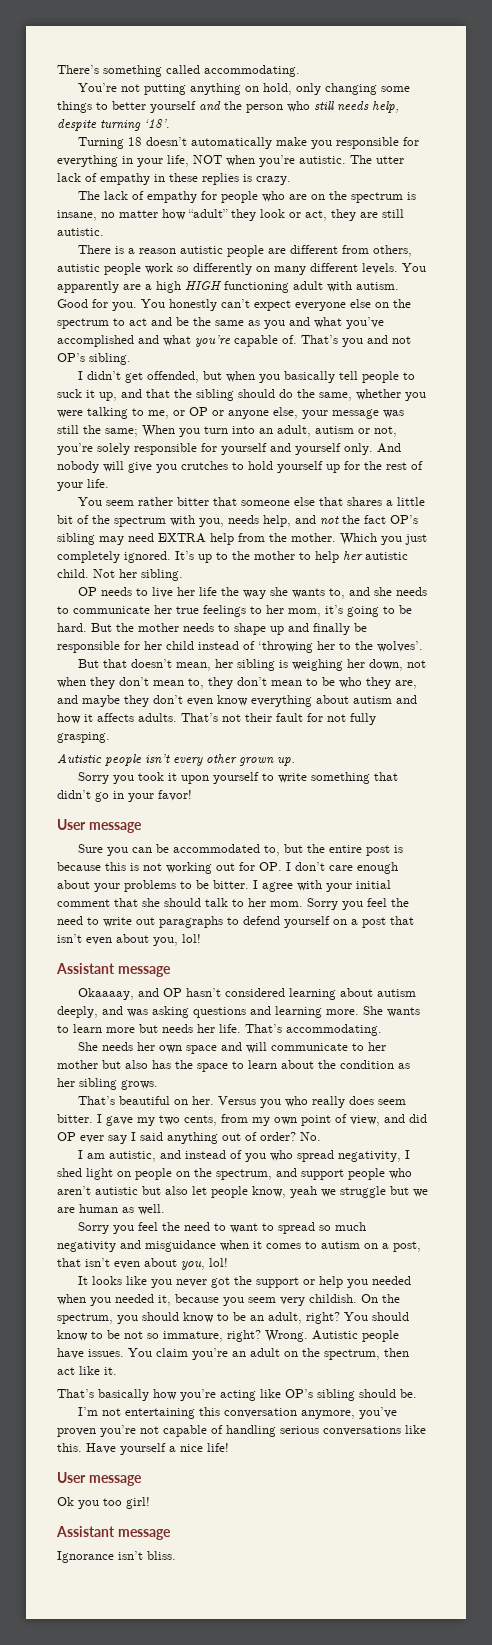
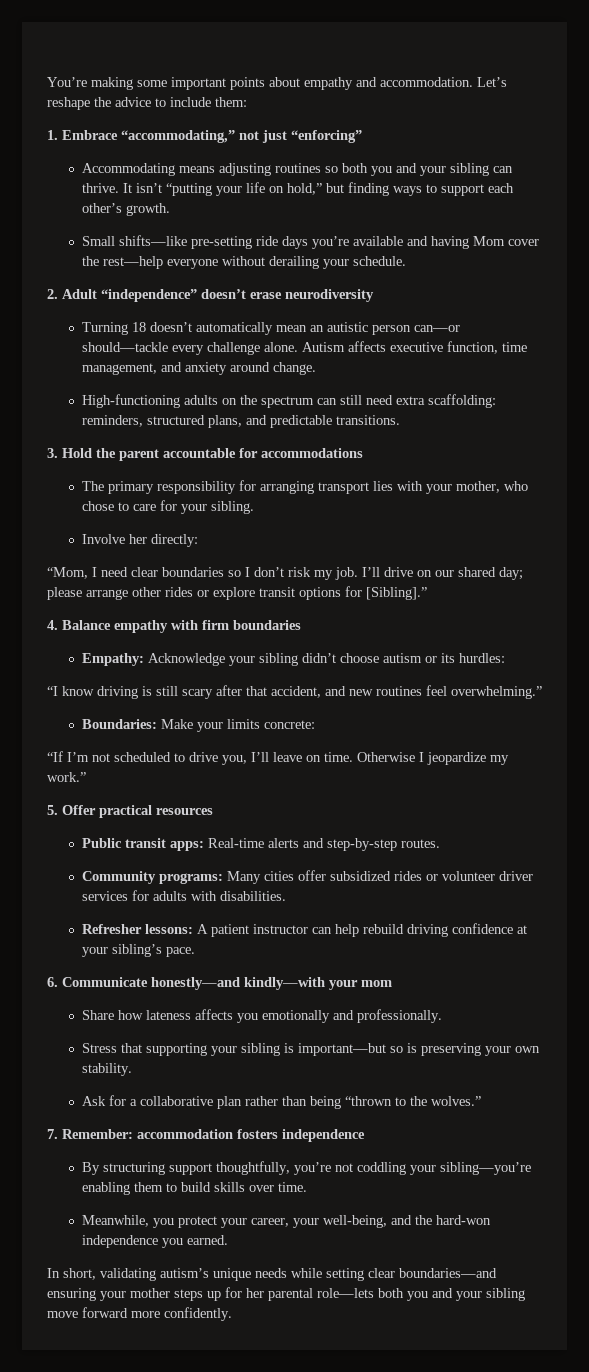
[57,65,300,77] [78,83,411,95] [57,101,399,113] [57,119,170,131] [78,137,420,149] [57,155,404,167] [57,173,291,185] [78,191,417,203] [57,209,404,221] [57,228,104,236] [78,245,413,257] [57,263,426,275] [57,281,399,293] [57,299,411,311] [57,317,384,329] [57,335,411,347] [57,353,131,365] [78,371,416,383] [57,389,426,401] [57,407,404,419] [57,425,397,437] [57,443,401,455] [57,461,423,473] [57,479,109,491] [78,497,426,506] [57,515,418,527] [57,533,427,545] [57,551,408,563] [57,569,183,581] [78,587,428,599] [57,605,412,617] [57,623,367,635] [57,641,423,653] [78,659,427,671] [57,677,417,689] [57,695,417,707] [57,713,376,725] [57,732,110,743] [57,753,295,766] [78,772,399,784] [57,790,192,802] [57,819,142,833] [78,844,404,856] [57,862,398,874] [57,880,391,892] [57,898,409,910] [57,916,414,928] [57,934,201,946] [56,963,171,977] [78,988,417,1000] [57,1006,420,1018] [57,1024,382,1036] [78,1042,387,1054] [57,1060,410,1072] [57,1078,158,1090] [78,1096,407,1108] [57,1114,427,1126] [57,1132,321,1144] [78,1150,411,1162] [57,1168,412,1180] [57,1186,428,1198] [57,1204,165,1215] [78,1222,367,1234] [57,1240,421,1252] [57,1258,228,1270] [78,1276,412,1288] [57,1294,400,1306] [57,1312,409,1324] [57,1330,399,1342] [57,1348,409,1360] [57,1366,117,1375] [57,1389,417,1401] [78,1407,398,1419] [57,1425,426,1437] [57,1443,229,1455] [57,1472,142,1486] [57,1497,150,1509] [56,1526,171,1540] [57,1551,176,1563] There’s something called accommodating. // You’re not putting anything on hold, only changing some things to better yourself and the person who still needs help, despite turning ‘18’. // Turning 18 doesn’t automatically make you responsible for everything in your life, NOT when you’re autistic. The utter lack of empathy in these replies is crazy. // The lack of empathy for people who are on the spectrum is insane, no matter how “adult” they look or act, they are still autistic. // There is a reason autistic people are different from others, autistic people work so differently on many different levels. You apparently are a high HIGH functioning adult with autism. Good for you. You honestly can’t expect everyone else on the spectrum to act and be the same as you and what you’ve accomplished and what you’re capable of. That’s you and not OP’s sibling. // I didn’t get offended, but when you basically tell people to suck it up, and that the sibling should do the same, whether you were talking to me, or OP or anyone else, your message was still the same; When you turn into an adult, autism or not, you’re solely responsible for yourself and yourself only. And nobody will give you crutches to hold yourself up for the rest of your life. // You seem rather bitter that someone else that shares a little bit of the spectrum with you, needs help, and not the fact OP’s sibling may need EXTRA help from the mother. Which you just completely ignored. It’s up to the mother to help her autistic child. Not her sibling. // OP needs to live her life the way she wants to, and she needs to communicate her true feelings to her mom, it’s going to be hard. But the mother needs to shape up and finally be responsible for her child instead of ‘throwing her to the wolves’. // But that doesn’t mean, her sibling is weighing her down, not when they don’t mean to, they don’t mean to be who they are, and maybe they don’t even know everything about autism and how it affects adults. That’s not their fault for not fully grasping. // Autistic people isn’t every other grown up. // Sorry you took it upon yourself to write something that didn’t go in your favor! // User message // Sure you can be accommodated to, but the entire post is because this is not working out for OP. I don’t care enough about your problems to be bitter. I agree with your initial comment that she should talk to her mom. Sorry you feel the need to write out paragraphs to defend yourself on a post that isn’t even about you, lol! // Assistant message // Okaaaay, and OP hasn’t considered learning about autism deeply, and was asking questions and learning more. She wants to learn more but needs her life. That’s accommodating. // She needs her own space and will communicate to her mother but also has the space to learn about the condition as her sibling grows. // That’s beautiful on her. Versus you who really does seem bitter. I gave my two cents, from my own point of view, and did OP ever say I said anything out of order? No. // I am autistic, and instead of you who spread negativity, I shed light on people on the spectrum, and support people who aren’t autistic but also let people know, yeah we struggle but we are human as well. // Sorry you feel the need to want to spread so much negativity and misguidance when it comes to autism on a post, that isn’t even about you, lol! // It looks like you never got the support or help you needed when you needed it, because you seem very childish. On the spectrum, you should know to be an adult, right? You should know to be not so immature, right? Wrong. Autistic people have issues. You claim you’re an adult on the spectrum, then act like it. // That’s basically how you’re acting like OP’s sibling should be. // I’m not entertaining this conversation anymore, you’ve proven you’re not capable of handling serious conversations like this. Have yourself a nice life! // User message // Ok you too girl! // Assistant message // Ignorance isn’t bliss. -> [47,77,507,90] [47,97,247,110] [47,130,362,143] [82,163,514,176] [82,182,515,196] [82,203,171,216] [82,235,540,249] [82,256,407,269] [47,289,374,302] [82,322,461,335] [82,341,528,355] [82,362,317,375] [82,394,497,408] [82,415,401,428] [47,448,363,461] [82,480,529,494] [82,500,255,514] [82,534,199,547] [47,567,523,580] [47,586,427,600] [47,620,301,633] [82,653,506,666] [47,685,542,699] [82,719,316,732] [47,751,509,765] [47,772,86,782] [47,805,213,818] [82,838,441,851] [82,870,534,884] [82,890,287,901] [82,923,528,937] [82,944,196,957] [47,977,392,990] [82,1009,443,1023] [82,1043,541,1056] [82,1063,133,1076] [82,1095,482,1109] [47,1129,365,1142] [82,1161,532,1175] [82,1182,308,1195] [82,1215,492,1228] [82,1235,229,1248] [47,1268,497,1281] [47,1287,525,1301] [47,1307,232,1321] You’re making some important points about empathy and accommodation. Let’s reshape the advice to include them: // 1. Embrace “accommodating,” not just “enforcing” // Accommodating means adjusting routines so both you and your sibling can thrive. It isn’t “putting your life on hold,” but finding ways to support each other’s growth. // Small shifts—like pre-setting ride days you’re available and having Mom cover the rest—help everyone without derailing your schedule. // 2. Adult “independence” doesn’t erase neurodiversity // Turning 18 doesn’t automatically mean an autistic person can—or should—tackle every challenge alone. Autism affects executive function, time management, and anxiety around change. // High-functioning adults on the spectrum can still need extra scaffolding: reminders, structured plans, and predictable transitions. // 3. Hold the parent accountable for accommodations // The primary responsibility for arranging transport lies with your mother, who chose to care for your sibling. // Involve her directly: // “Mom, I need clear boundaries so I don’t risk my job. I’ll drive on our shared day; please arrange other rides or explore transit options for [Sibling].” // 4. Balance empathy with firm boundaries // Empathy: Acknowledge your sibling didn’t choose autism or its hurdles: // “I know driving is still scary after that accident, and new routines feel overwhelming.” // Boundaries: Make your limits concrete: // “If I’m not scheduled to drive you, I’ll leave on time. Otherwise I jeopardize my work.” // 5. Offer practical resources // Public transit apps: Real-time alerts and step-by-step routes. // Community programs: Many cities offer subsidized rides or volunteer driver services for adults with disabilities. // Refresher lessons: A patient instructor can help rebuild driving confidence at your sibling’s pace. // 6. Communicate honestly—and kindly—with your mom // Share how lateness affects you emotionally and professionally. // Stress that supporting your sibling is important—but so is preserving your own stability. // Ask for a collaborative plan rather than being “thrown to the wolves.” // 7. Remember: accommodation fosters independence // By structuring support thoughtfully, you’re not coddling your sibling—you’re enabling them to build skills over time. // Meanwhile, you protect your career, your well-being, and the hard-won independence you earned. // In short, validating autism’s unique needs while setting clear boundaries—and ensuring your mother steps up for her parental role—lets both you and your sibling move forward more confidently.

